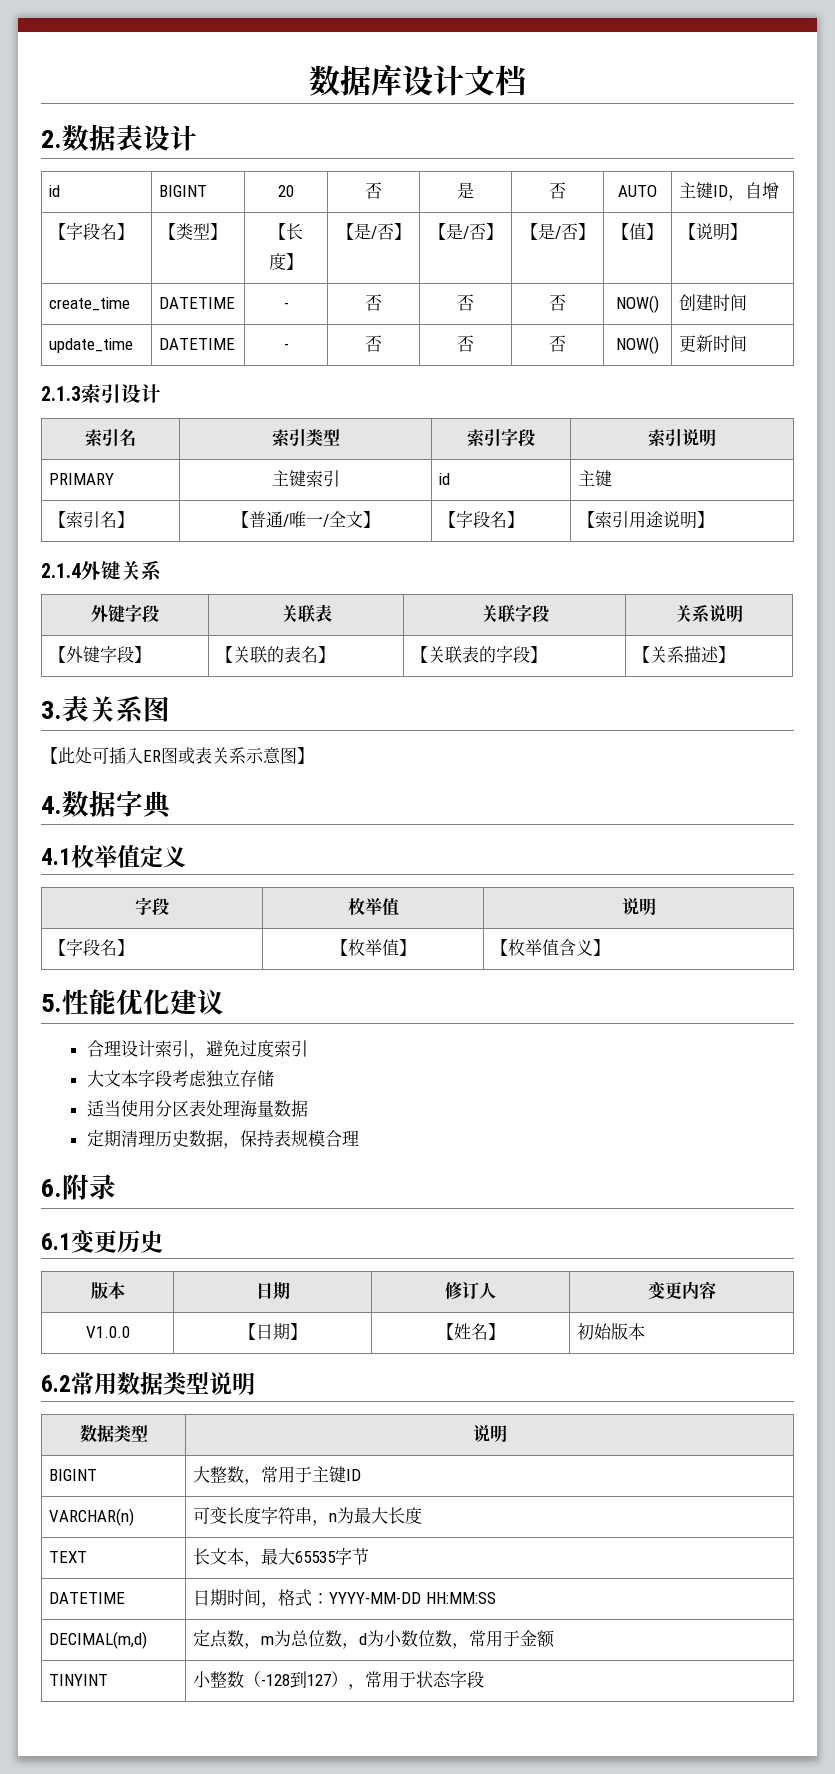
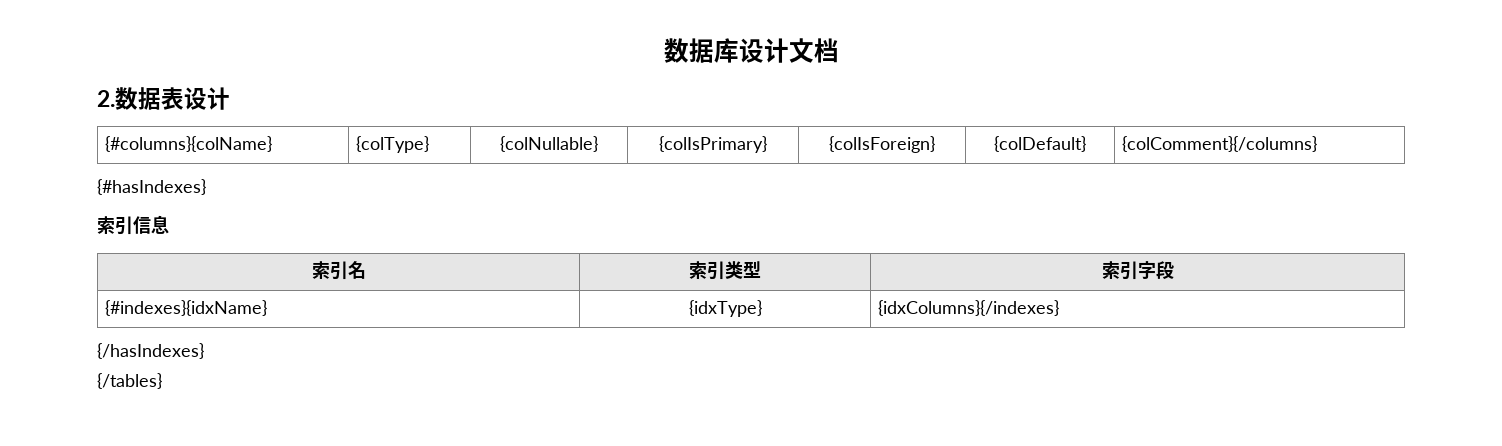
[49,185,61,197] [159,185,208,197] [278,185,294,197] [365,182,382,199] [457,182,474,199] [549,182,566,199] [618,185,657,197] [679,182,780,201] [49,223,135,240] [159,223,228,240] [269,223,303,240] [269,253,303,270] [336,223,411,240] [428,223,503,240] [520,223,595,240] [612,223,663,240] [679,223,748,241] [49,297,131,311] [159,297,236,309] [283,302,289,309] [365,294,382,311] [457,294,474,311] [549,294,566,311] [616,295,659,313] [679,294,748,311] [49,338,134,353] [159,338,236,350] [283,343,289,350] [365,335,382,352] [457,335,474,352] [549,335,566,352] [616,336,659,354] [679,335,748,352] [41,384,161,404] id | BIGINT | 20 | 否 | 是 | 否 | AUTO | 主键ID，自增 // 【字段名】 | 【类型】 | 【长度】 | 【是/否】 | 【是/否】 | 【是/否】 | 【值】 | 【说明】 // create_time | DATETIME | - | 否 | 否 | 否 | NOW() | 创建时间 // update_time | DATETIME | - | 否 | 否 | 否 | NOW() | 更新时间 // 2.1.3索引设计 -> [104,136,272,152] [355,136,429,153] [500,136,598,152] [659,136,767,153] [829,136,935,153] [994,136,1086,152] [1121,136,1317,152] [97,179,206,195] [97,215,169,235] {#columns}{colName} | {colType} | {colNullable} | {colIsPrimary} | {colIsForeign} | {colDefault} | {colComment}{/columns} // {#hasIndexes} // 索引信息
[647,429,716,447] [49,473,115,485] [271,470,340,487] [439,473,451,485] [578,470,613,487] [49,511,135,528] [231,511,380,528] [439,511,525,528] [578,511,715,529] [41,560,161,581] [91,604,159,623] [280,604,332,623] [480,604,549,623] [675,604,743,623] [49,646,152,663] [216,646,336,663] [411,646,548,663] [633,646,736,663] [41,696,170,723] [41,747,314,764] [41,790,173,819] [41,845,186,868] [135,897,169,915] [347,898,399,916] [621,898,656,915] [49,939,135,956] [330,939,416,956] [491,939,611,956] [41,989,224,1015] [86,1040,308,1059] [86,1070,274,1088] [86,1100,308,1118] [86,1130,359,1149] [41,1174,116,1200] [41,1229,163,1253] [90,1282,125,1299] [255,1282,290,1299] [445,1282,497,1299] [647,1281,716,1299] [85,1326,130,1338] [238,1323,307,1340] [436,1323,505,1340] [577,1323,646,1340] [41,1372,255,1395] [79,1424,148,1443] [472,1425,507,1442] [49,1469,98,1481] [193,1466,362,1485] [49,1508,135,1526] [193,1507,423,1526] [49,1551,88,1563] [193,1548,370,1567] [49,1592,126,1604] [193,1589,496,1608] [49,1631,148,1649] [193,1630,556,1649] [49,1674,109,1686] [193,1671,485,1690] | 索引说明 // PRIMARY | 主键索引 | id | 主键 // 【索引名】 | 【普通/唯一/全文】 | 【字段名】 | 【索引用途说明】 // 2.1.4外键关系 // 外键字段 | 关联表 | 关联字段 | 关系说明 // 【外键字段】 | 【关联的表名】 | 【关联表的字段】 | 【关系描述】 // 3.表关系图 // 【此处可插入ER图或表关系示意图】 // 4.数据字典 // 4.1枚举值定义 // 字段 | 枚举值 | 说明 // 【字段名】 | 【枚举值】 | 【枚举值含义】 // 5.性能优化建议 // 合理设计索引，避免过度索引 // 大文本字段考虑独立存储 // 适当使用分区表处理海量数据 // 定期清理历史数据，保持表规模合理 // 6.附录 // 6.1变更历史 // 版本 | 日期 | 修订人 | 变更内容 // V1.0.0 | 【日期】 | 【姓名】 | 初始版本 // 6.2常用数据类型说明 // 数据类型 | 说明 // BIGINT | 大整数，常用于主键ID // VARCHAR(n) | 可变长度字符串，n为最大长度 // TEXT | 长文本，最大65535字节 // DATETIME | 日期时间，格式：YYYY-MM-DD HH:MM:SS // DECIMAL(m,d) | 定点数，m为总位数，d为小数位数，常用于金额 // TINYINT | 小整数（-128到127），常用于状态字段 -> [104,300,267,316] [688,300,762,317] [877,300,1059,316] [97,343,204,359] [97,373,162,389] // {#indexes}{idxName} | {idxType} | {idxColumns}{/indexes} // {/hasIndexes} // {/tables}

